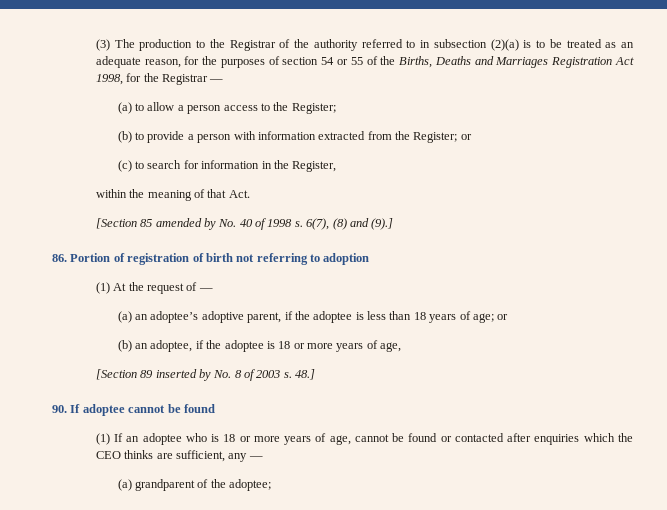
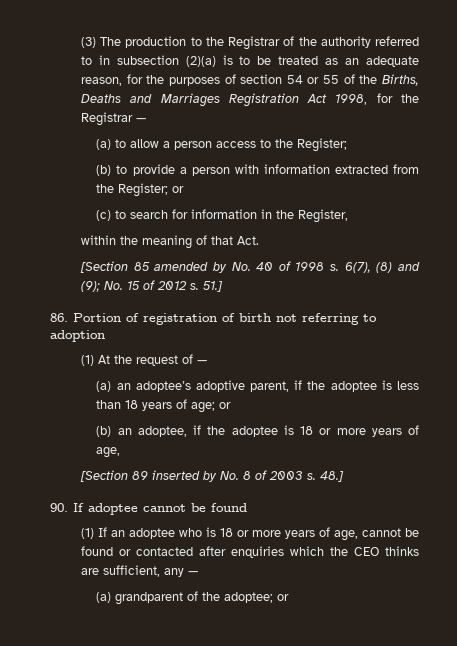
[371,218,394,230] (9).] -> [80,280,223,292] (9); No. 15 of 2012 s. 51.]
(272, 485) none -> [277,594,290,601] or

